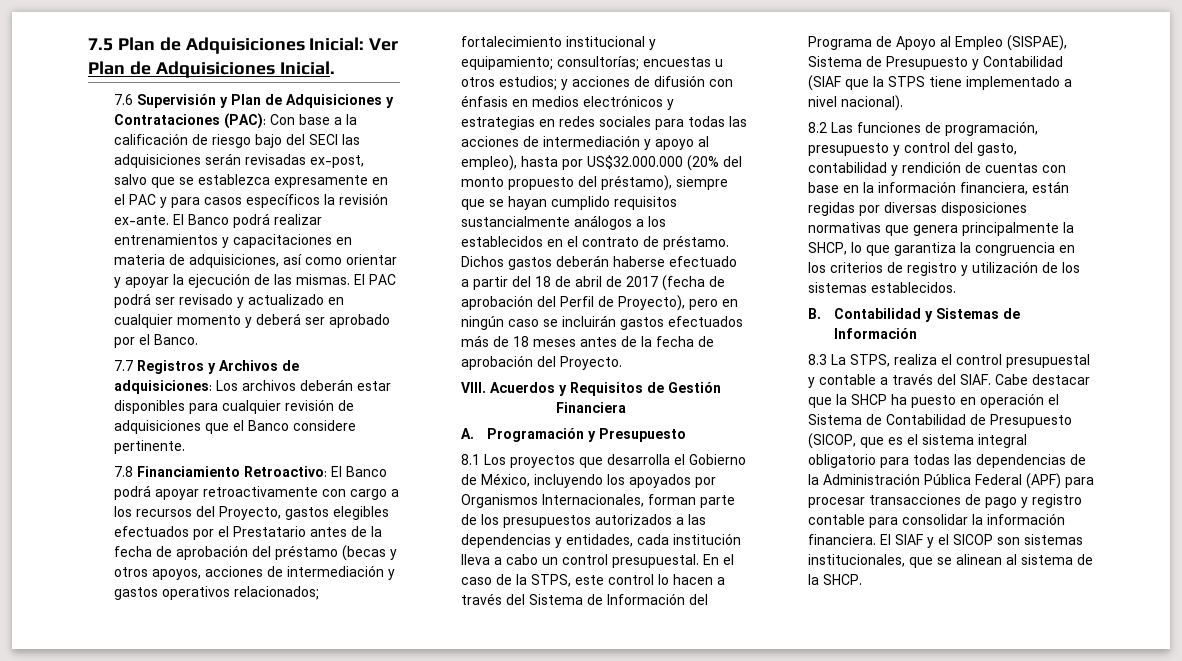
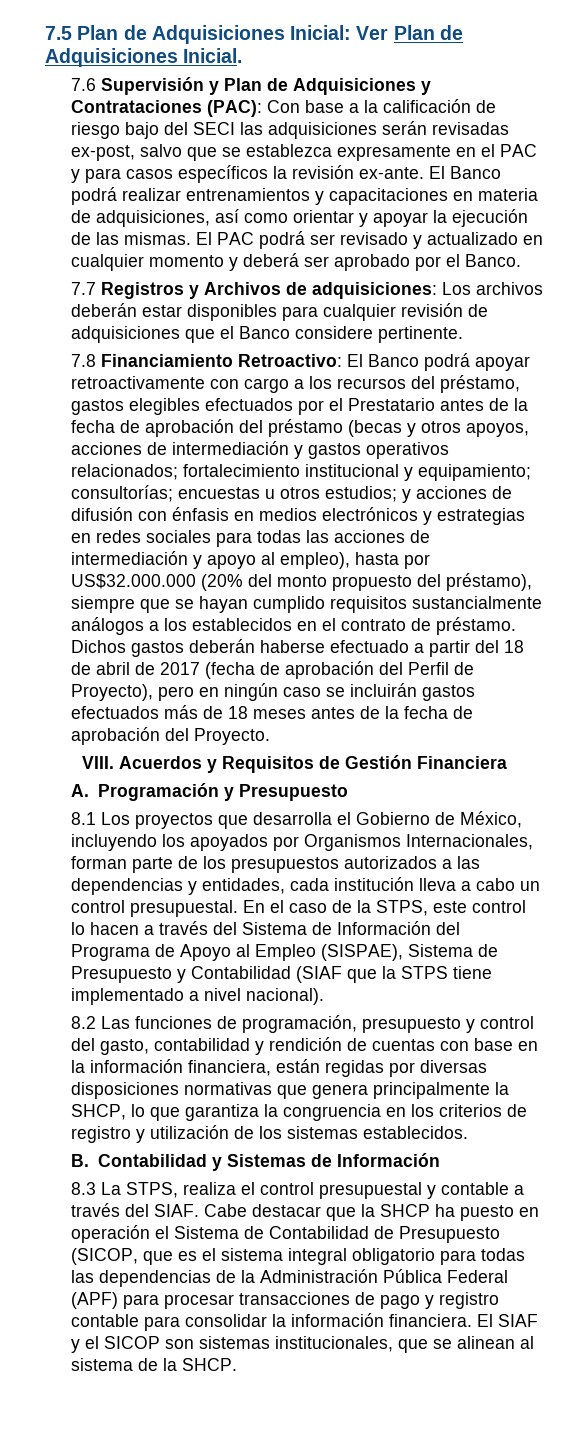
[218,506,281,520] Proyecto, -> [439,375,520,393] préstamo,

